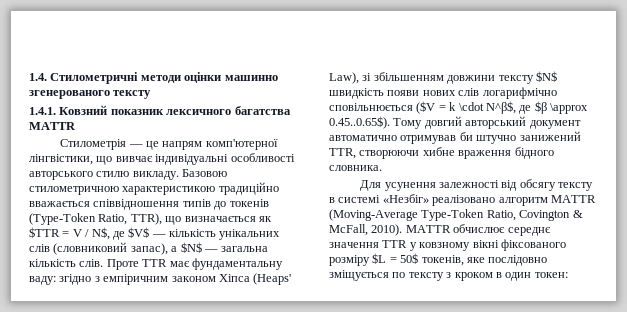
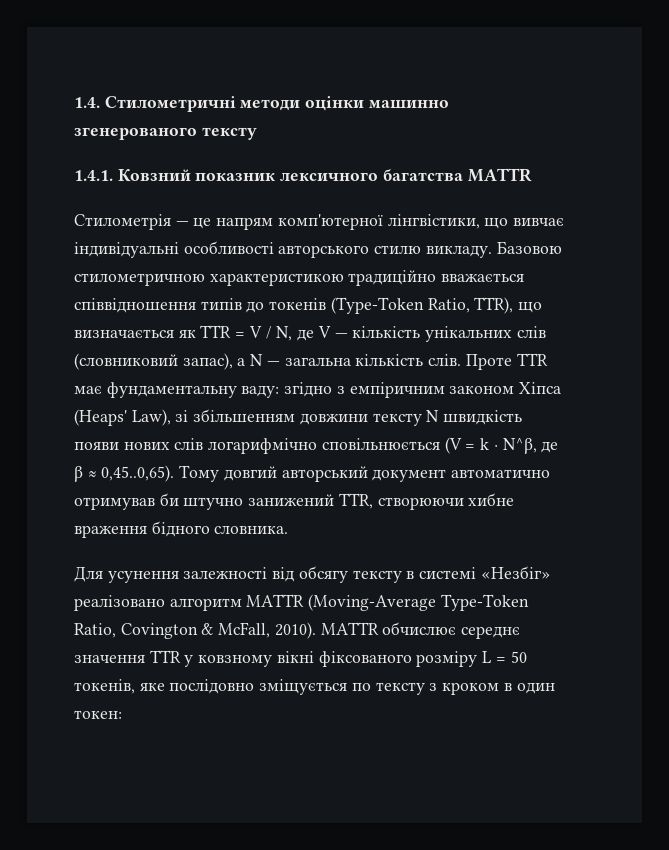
[29,227,60,238] $TTR -> [200,325,232,338] TTR
[91,227,150,240] N$, де $V$ -> [276,326,331,341] N, де V
[180,242,202,253] $N$ -> [250,354,264,366] N
[535,71,557,82] $N$ -> [426,410,440,422] N
[416,101,436,114] ($V -> [444,437,462,454] (V
[458,101,588,114] [329,116,390,129] \cdot N^β$, де $β \approx 0.45..0.65$). -> [493,438,559,454] [74,465,175,482] · N^β, де β ≈ 0,45..0,65).
[372,253,419,264] $L = 50$ -> [482,651,527,663] L = 50

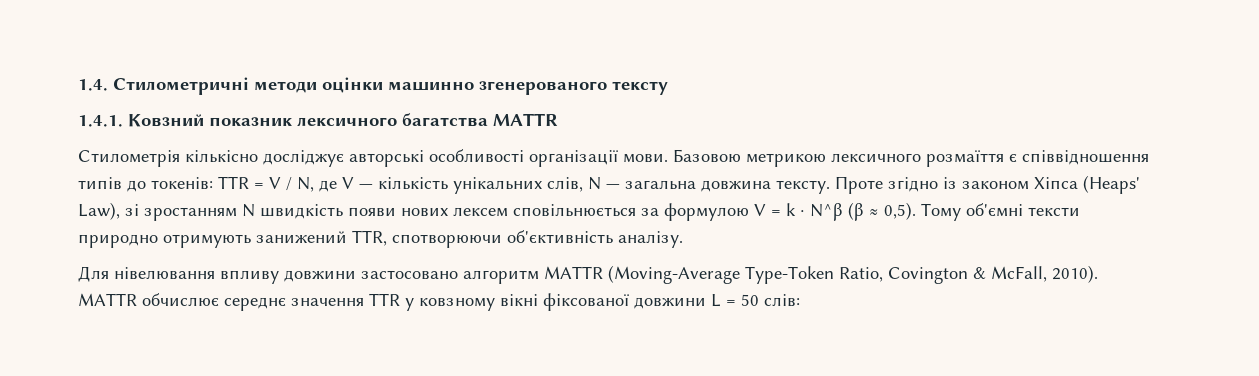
[175,214,565,230] [74,241,562,258] [74,270,525,286] [74,297,543,314] [74,329,196,338] — це напрям комп'ютерної лінгвістики, що вивчає індивідуальні особливості авторського стилю викладу. Базовою стилометричною характеристикою традиційно вважається співвідношення типів до токенів (Type-Token Ratio, TTR), що визначається як -> [185,149,1149,167] [78,177,213,192] кількісно досліджує авторські особливості організації мови. Базовою метрикою лексичного розмаїття є співвідношення типів до токенів:
[516,326,546,338] [74,353,548,370] [74,382,445,398] слів (словниковий запас), а N — загальна кількість слів. Проте TTR має фундаментальну ваду: згідно з емпіричним -> [547,176,957,194] слів, N — загальна довжина тексту. Проте згідно із
[193,409,422,426] збільшенням довжини тексту -> [144,207,237,221] зростанням
[174,437,559,454] [74,465,551,482] [74,493,515,510] [74,521,289,538] [74,566,551,583] [74,595,165,611] слів логарифмічно сповільнюється (V = k · N^β, де β ≈ 0,45..0,65). Тому довгий авторський документ автоматично отримував би штучно занижений TTR, створюючи хибне враження бідного словника. // Для усунення залежності від обсягу тексту в системі «Незбіг» реалізовано -> [453,202,1080,221] [78,230,683,248] [78,266,458,284] лексем сповільнюється за формулою V = k · N^β (β ≈ 0,5). Тому об'ємні тексти природно отримують занижений TTR, спотворюючи об'єктивність аналізу. // Для нівелювання впливу довжини застосовано
[318,651,478,667] фіксованого розміру -> [543,293,706,311] фіксованої довжини
[74,679,555,695] [74,710,122,719] токенів, яке послідовно зміщується по тексту з кроком в один токен: -> [764,294,800,307] слів:

